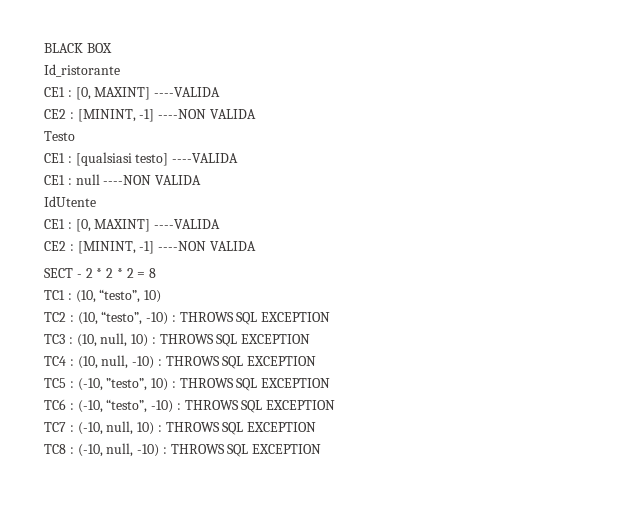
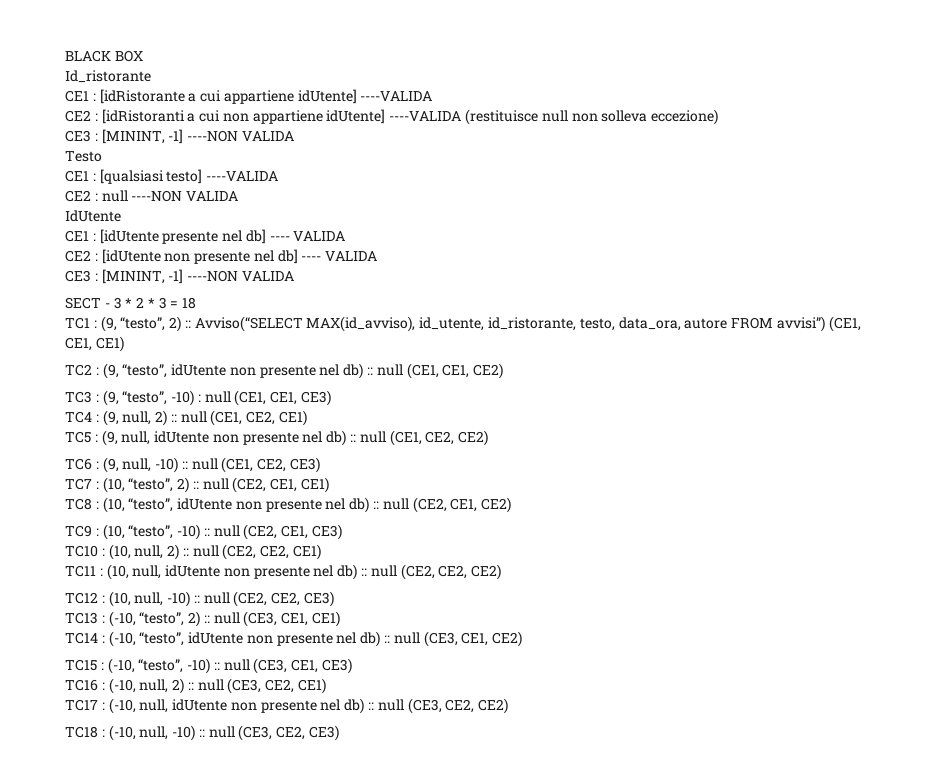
[75,87,221,100] [44,109,66,119] [0, MAXINT] ----VALIDA // CE2 -> [99,89,433,104] [65,109,719,125] [65,130,91,142] [idRistorante a cui appartiene idUtente] ----VALIDA // CE2 : [idRistoranti a cui non appartiene idUtente] ----VALIDA (restituisce null non solleva eccezione) // CE3
[44,175,65,185] CE1 -> [65,190,91,202] CE2
[75,219,221,232] [44,241,66,251] [0, MAXINT] ----VALIDA // CE2 -> [99,229,346,244] [65,249,378,264] [65,270,91,282] [idUtente presente nel db] ---- VALIDA // CE2 : [idUtente non presente nel db] ---- VALIDA // CE3
[85,268,93,278] 2 -> [113,297,122,309] 3
[126,268,157,278] 2 = 8 -> [158,297,197,309] 3 = 18
[75,289,162,303] [44,311,331,325] [44,333,311,347] [44,355,317,369] [44,378,331,391] [44,399,336,413] [44,421,317,435] [44,443,322,457] (10, “testo”, 10) // TC2 : (10, “testo”, -10) : THROWS SQL EXCEPTION // TC3 : (10, null, 10) : THROWS SQL EXCEPTION // TC4 : (10, null, -10) : THROWS SQL EXCEPTION // TC5 : (-10, ”testo”, 10) : THROWS SQL EXCEPTION // TC6 : (-10, “testo”, -10) : THROWS SQL EXCEPTION // TC7 : (-10, null, 10) : THROWS SQL EXCEPTION // TC8 : (-10, null, -10) : THROWS SQL EXCEPTION -> [100,316,861,332] [65,336,124,352] [65,363,504,379] [65,390,332,406] [65,410,308,426] [65,430,489,446] [65,457,321,473] [65,477,330,493] [65,497,512,513] [65,524,343,540] [65,544,322,560] [65,564,502,580] [65,591,335,607] [65,611,341,627] [65,631,523,647] [65,658,353,674] [65,678,327,694] [65,698,509,714] [65,725,340,741] (9, “testo”, 2) :: Avviso(“SELECT MAX(id_avviso), id_utente, id_ristorante, testo, data_ora, autore FROM avvisi”) (CE1, CE1, CE1) // TC2 : (9, “testo”, idUtente non presente nel db) :: null (CE1, CE1, CE2) // TC3 : (9, “testo”, -10) : null (CE1, CE1, CE3) // TC4 : (9, null, 2) :: null (CE1, CE2, CE1) // TC5 : (9, null, idUtente non presente nel db) :: null (CE1, CE2, CE2) // TC6 : (9, null, -10) :: null (CE1, CE2, CE3) // TC7 : (10, “testo”, 2) :: null (CE2, CE1, CE1) // TC8 : (10, “testo”, idUtente non presente nel db) :: null (CE2, CE1, CE2) // TC9 : (10, “testo”, -10) :: null (CE2, CE1, CE3) // TC10 : (10, null, 2) :: null (CE2, CE2, CE1) // TC11 : (10, null, idUtente non presente nel db) :: null (CE2, CE2, CE2) // TC12 : (10, null, -10) :: null (CE2, CE2, CE3) // TC13 : (-10, “testo”, 2) :: null (CE3, CE1, CE1) // TC14 : (-10, “testo”, idUtente non presente nel db) :: null (CE3, CE1, CE2) // TC15 : (-10, “testo”, -10) :: null (CE3, CE1, CE3) // TC16 : (-10, null, 2) :: null (CE3, CE2, CE1) // TC17 : (-10, null, idUtente non presente nel db) :: null (CE3, CE2, CE2) // TC18 : (-10, null, -10) :: null (CE3, CE2, CE3)

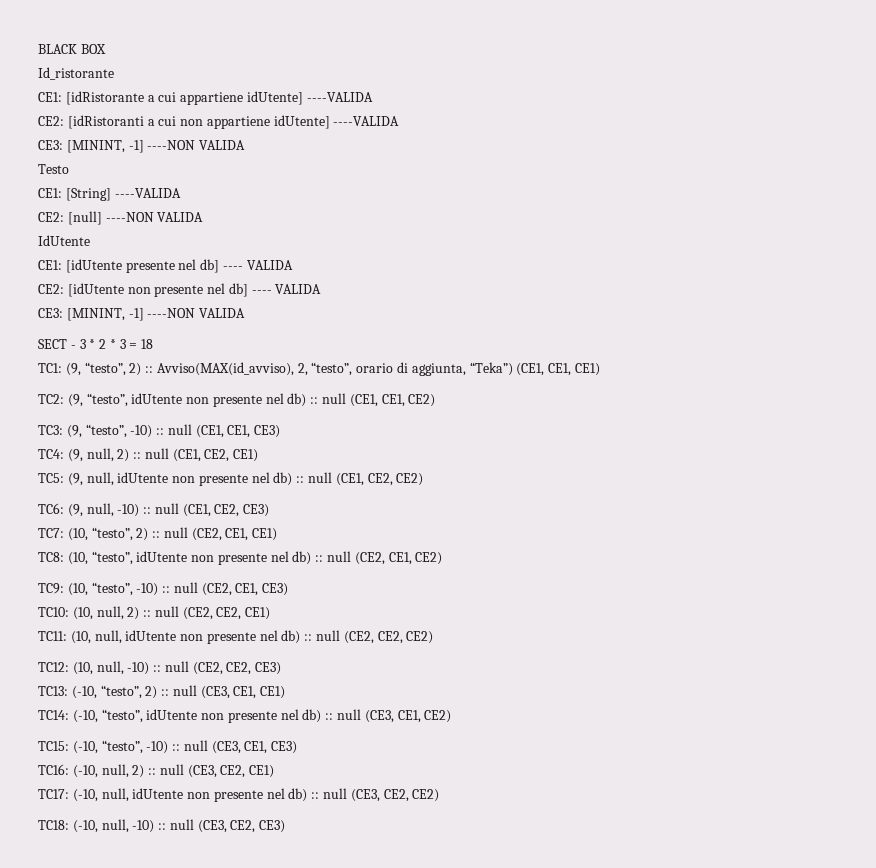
[65,90,96,102] CE1 : -> [38,92,62,102] CE1:
[65,110,98,122] CE2 : -> [38,116,64,126] CE2:
[465,109,719,125] [65,130,98,142] (restituisce null non solleva eccezione) // CE3 : -> [38,140,63,150] // CE3:
[65,169,279,184] [65,190,128,202] CE1 : [qualsiasi testo] ----VALIDA // CE2 : null -> [38,188,181,201] [38,211,102,225] CE1: [String] ----VALIDA // CE2: [null]
[65,230,96,242] CE1 : -> [38,260,62,270] CE1:
[65,250,98,262] CE2 : -> [38,284,64,294] CE2:
[65,270,98,282] CE3 : -> [38,308,63,318] CE3:
[65,317,97,329] TC1 : -> [38,363,62,373] TC1:
[194,316,825,332] Avviso(“SELECT MAX(id_avviso), id_utente, id_ristorante, testo, data_ora, autore FROM avvisi”) -> [156,362,513,376] Avviso(MAX(id_avviso), 2, “testo”, orario di aggiunta, “Teka”)
[65,364,99,376] TC2 : -> [38,394,64,404] TC2:
[65,391,99,403] TC3 : -> [38,425,63,435] TC3:
[197,394,201,402] : -> [156,428,165,435] ::
[65,411,99,423] TC4 : -> [38,449,64,459] TC4:
[65,431,98,443] TC5 : -> [38,473,64,483] TC5:
[65,458,99,470] TC6 : -> [38,503,64,514] TC6:
[65,478,99,490] TC7 : -> [38,528,64,538] TC7:
[65,498,99,510] TC8 : -> [38,552,64,562] TC8:
[65,525,99,537] TC9 : -> [38,583,64,594] TC9:
[65,545,105,557] TC10 : -> [38,607,69,617] TC10:
[65,565,103,577] TC11 : -> [38,631,67,641] TC11:
[65,592,105,604] TC12 : -> [38,662,69,672] TC12:
[65,612,105,624] TC13 : -> [38,686,68,696] TC13:
[65,632,105,644] TC14 : -> [38,710,69,720] TC14:
[65,659,104,671] TC15 : -> [38,741,69,751] TC15:
[65,679,105,691] TC16 : -> [38,764,69,775] TC16:
[65,699,105,711] TC17 : -> [38,789,69,799] TC17:
[65,726,105,738] TC18 : -> [38,820,69,830] TC18:

